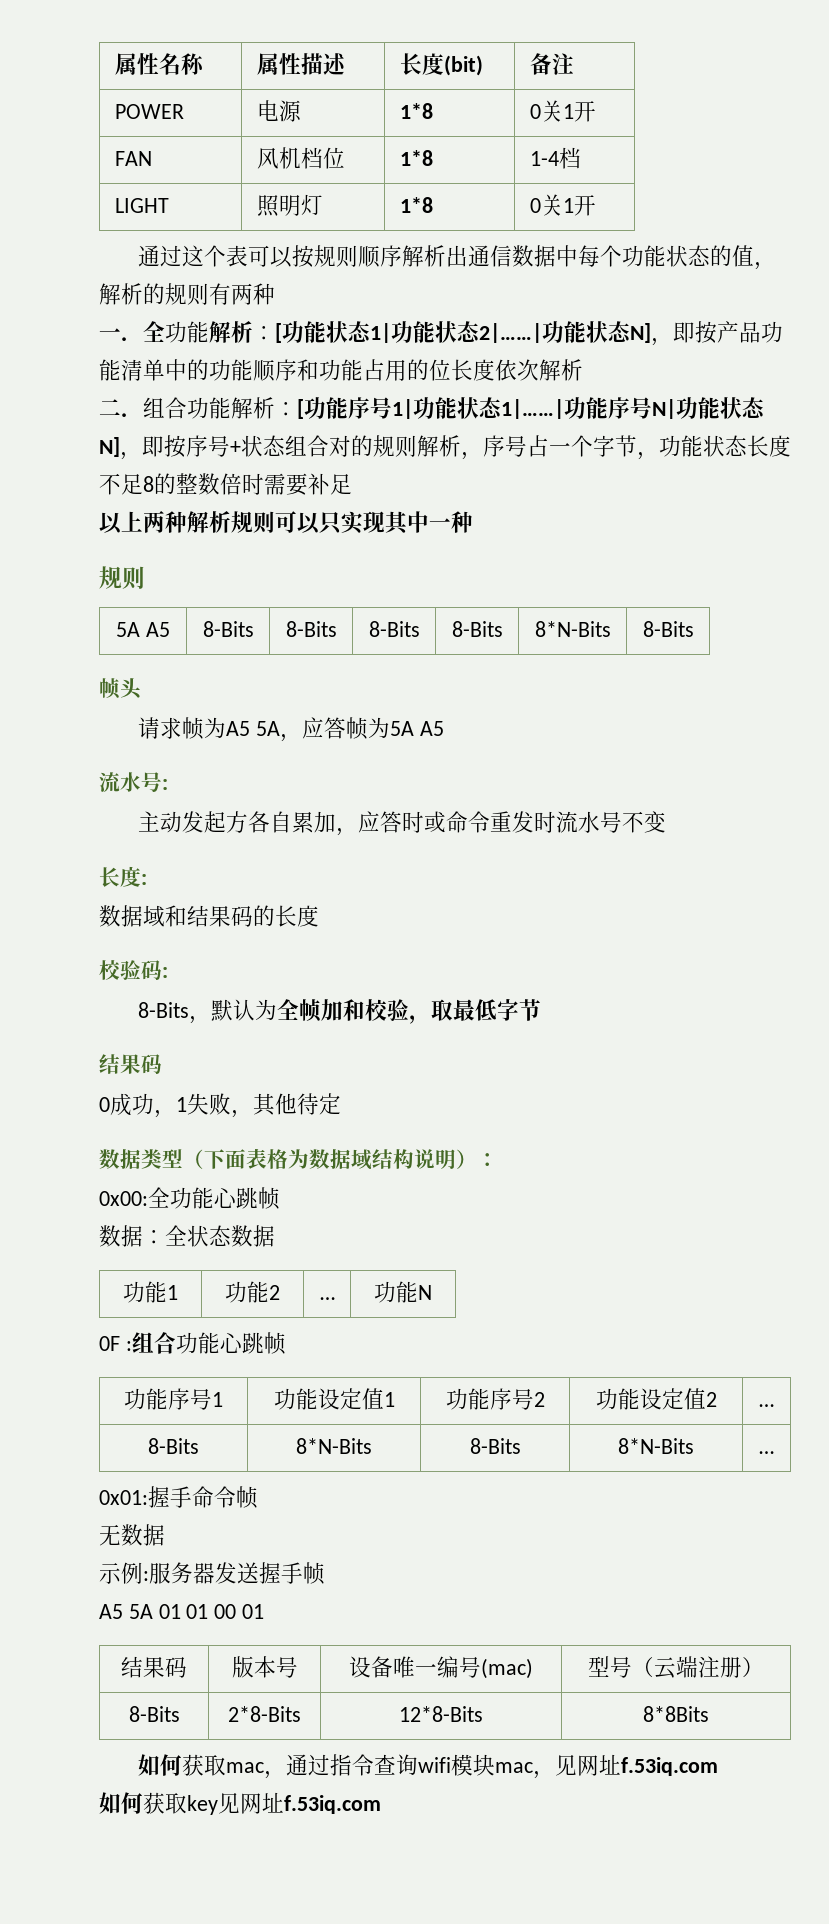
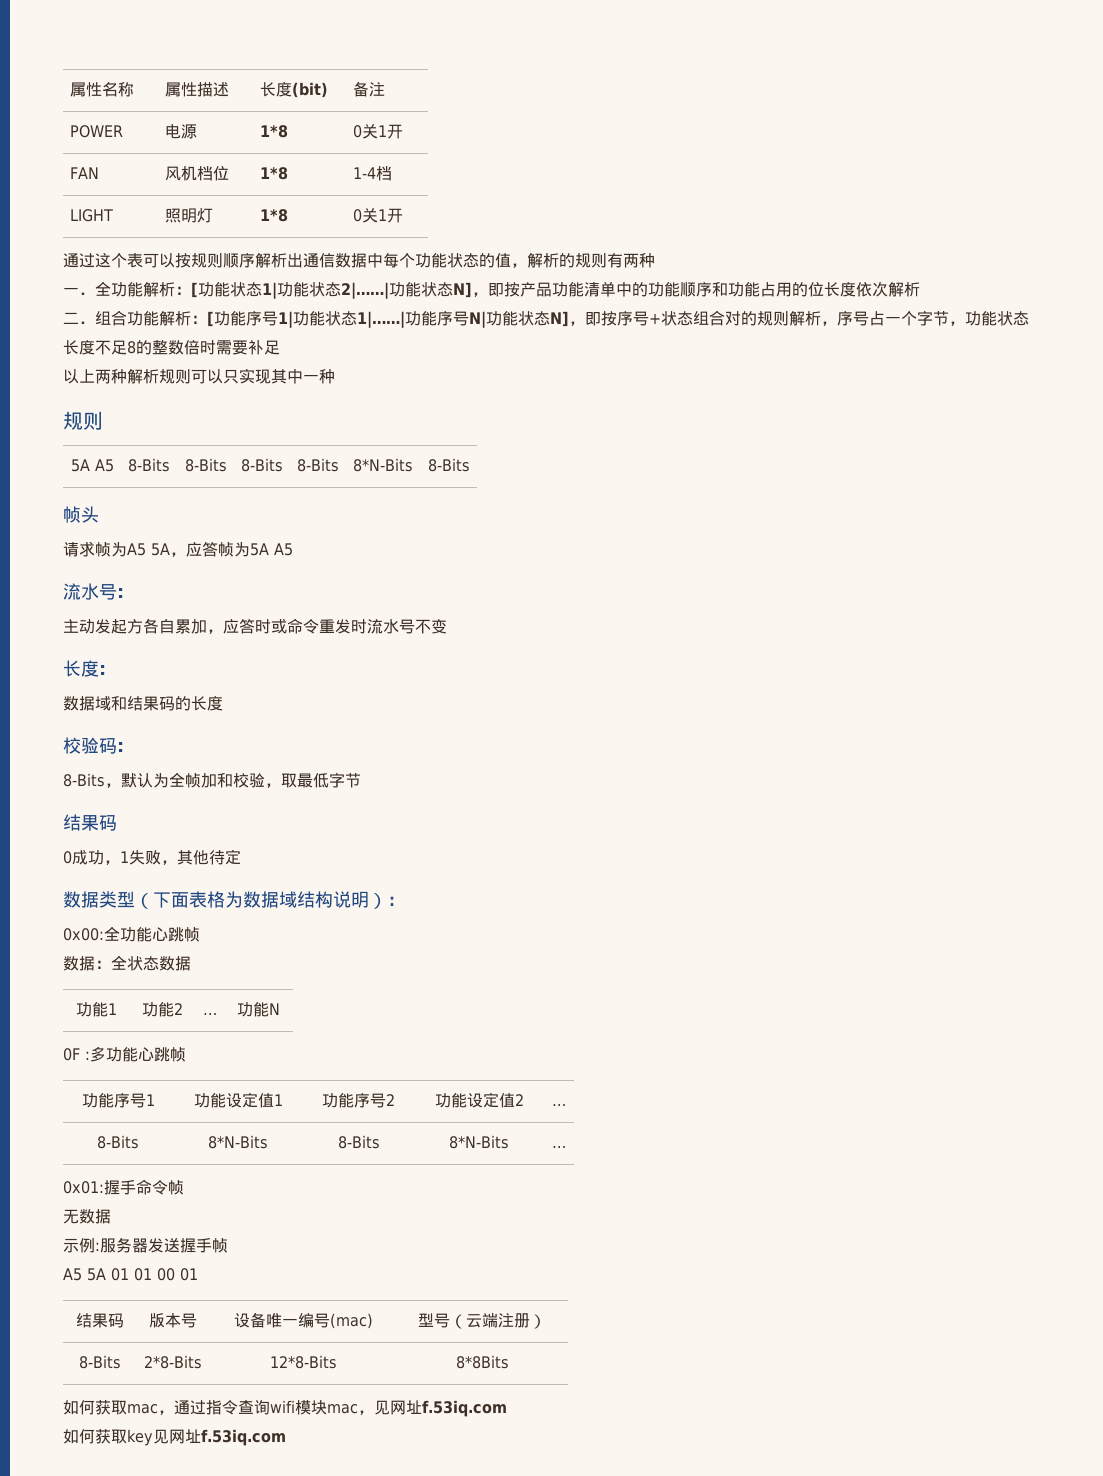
[131,1332,176,1354] 组合 -> [90,1046,106,1062] 多

